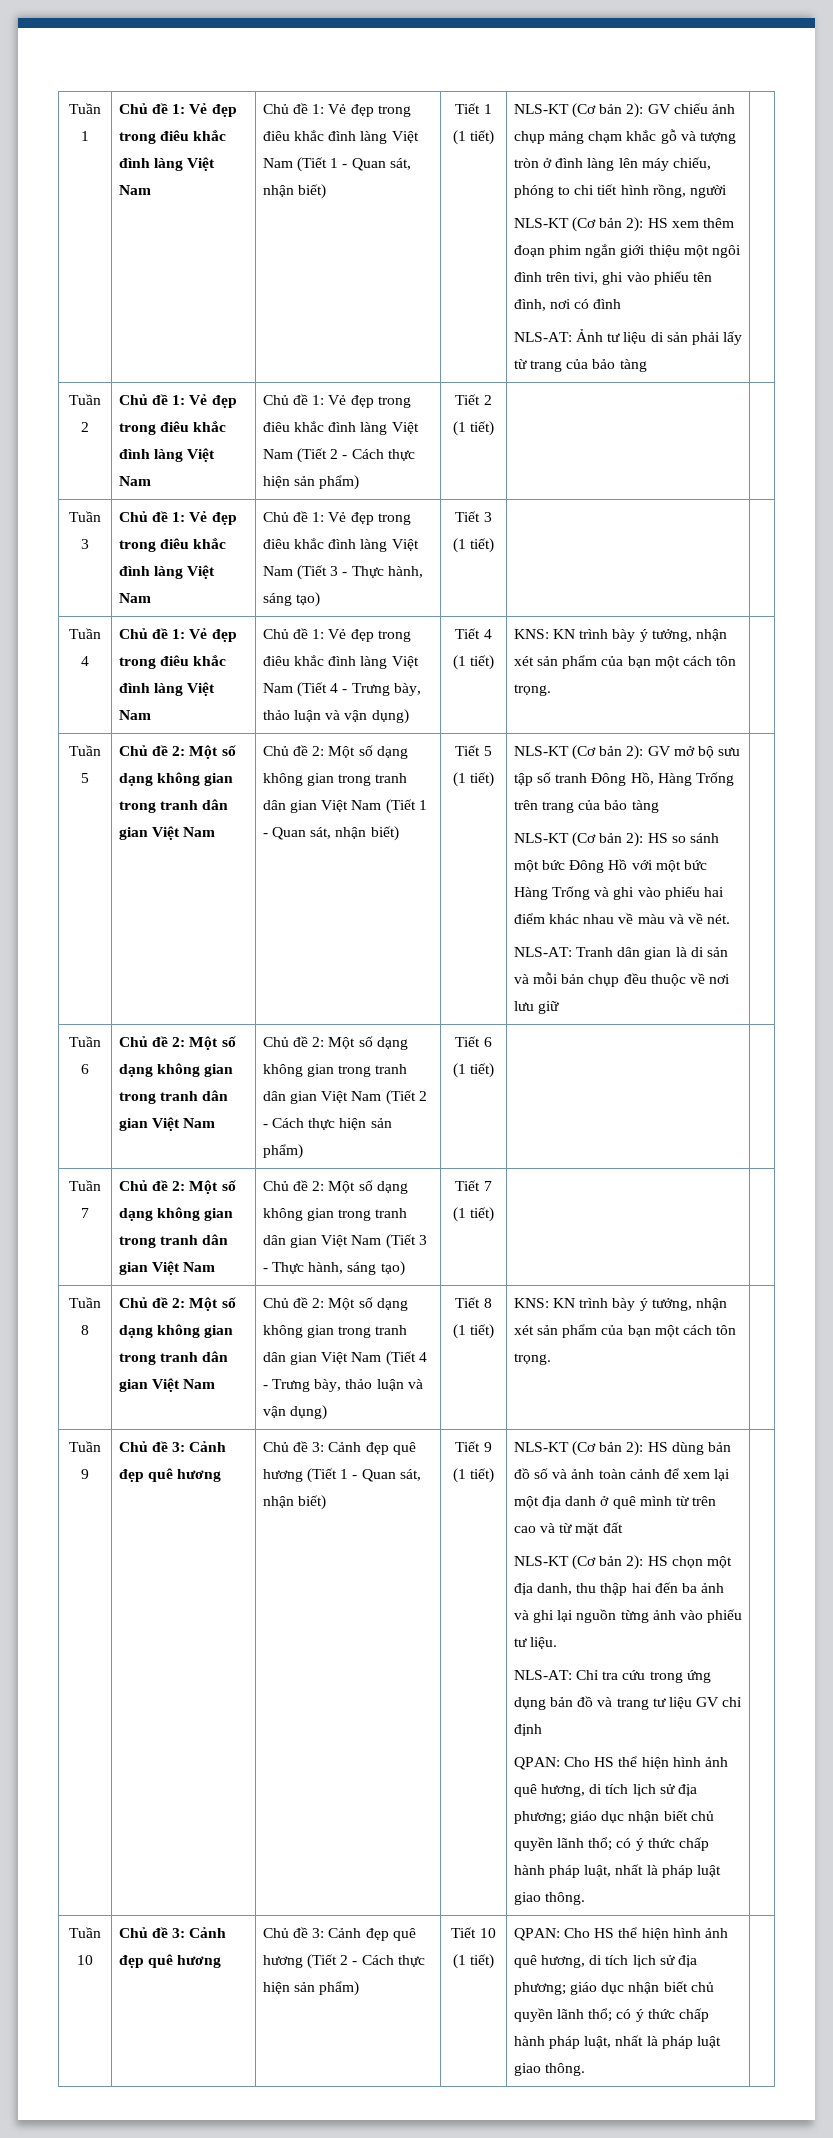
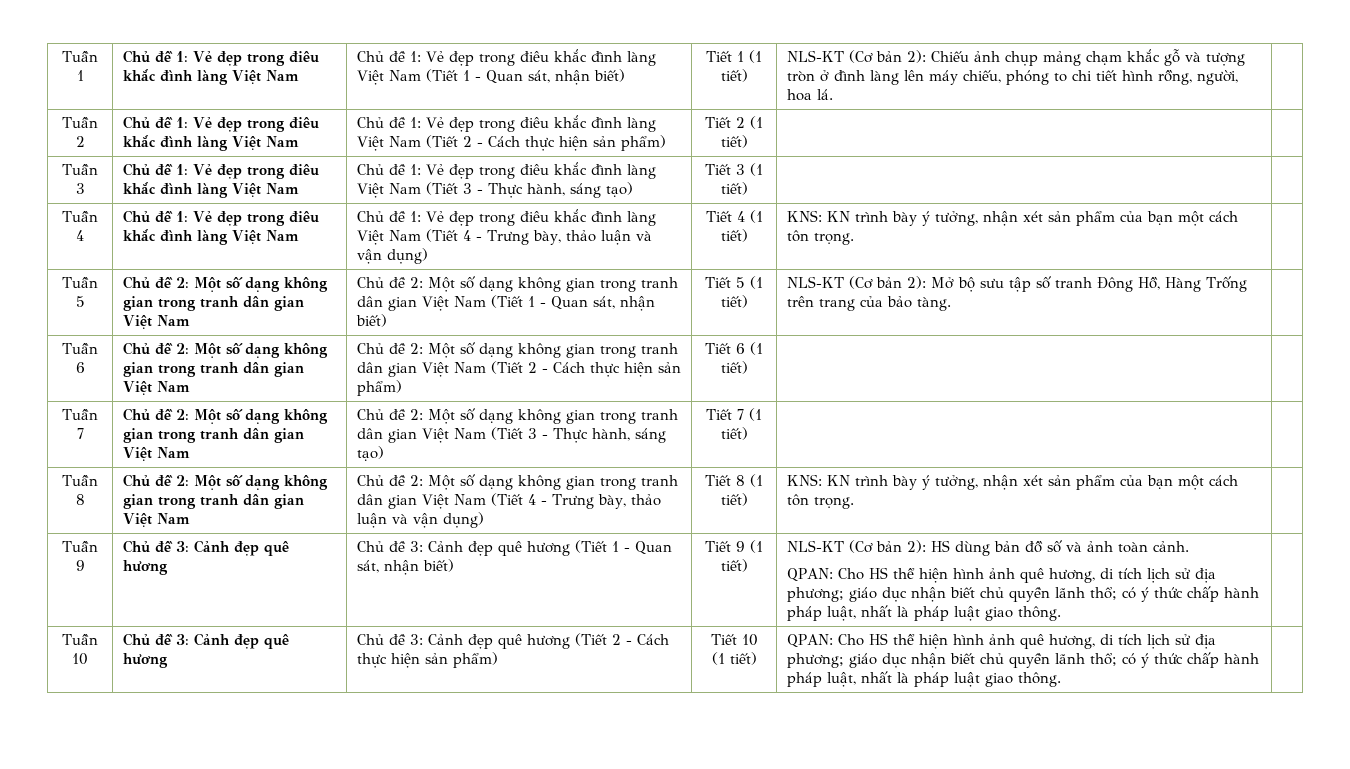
[647,103,708,114] GV chiếu -> [930,51,969,62] Chiếu
[689,185,727,198] [513,217,734,232] [513,244,741,258] [513,271,712,285] [513,299,622,311] [513,329,743,345] [513,359,647,372] người // NLS-KT (Cơ bản 2): HS xem thêm đoạn phim ngắn giới thiệu một ngôi đình trên tivi, ghi vào phiếu tên đình, nơi có đình // NLS-AT: Ảnh tư liệu di sản phải lấy từ trang của bảo tàng -> [1196,70,1238,85] [786,89,833,101] người, hoa lá.
[647,746,695,756] GV mở -> [930,277,954,289] Mở
[631,800,659,813] [513,832,719,847] [513,859,707,873] [513,886,724,900] [513,913,731,924] [513,947,728,960] [513,972,731,987] [513,1001,559,1014] tàng // NLS-KT (Cơ bản 2): HS so sánh một bức Đông Hồ với một bức Hàng Trống và ghi vào phiếu hai điểm khác nhau về màu và về nét. // NLS-AT: Tranh dân gian là di sản và mỗi bản chụp đều thuộc về nơi lưu giữ -> [916,297,951,311] tàng.
[629,1468,731,1481] [513,1496,717,1509] [513,1522,623,1535] [513,1555,732,1570] [513,1582,725,1596] [513,1609,743,1623] [513,1637,557,1649] [513,1670,711,1683] [513,1696,743,1710] [513,1724,542,1736] cảnh để xem lại một địa danh ở quê mình từ trên cao và từ mặt đất // NLS-KT (Cơ bản 2): HS chọn một địa danh, thu thập hai đến ba ảnh và ghi lại nguồn từng ảnh vào phiếu tư liệu. // NLS-AT: Chỉ tra cứu trong ứng dụng bản đồ và trang tư liệu GV chỉ định -> [1152,541,1189,552] cảnh.

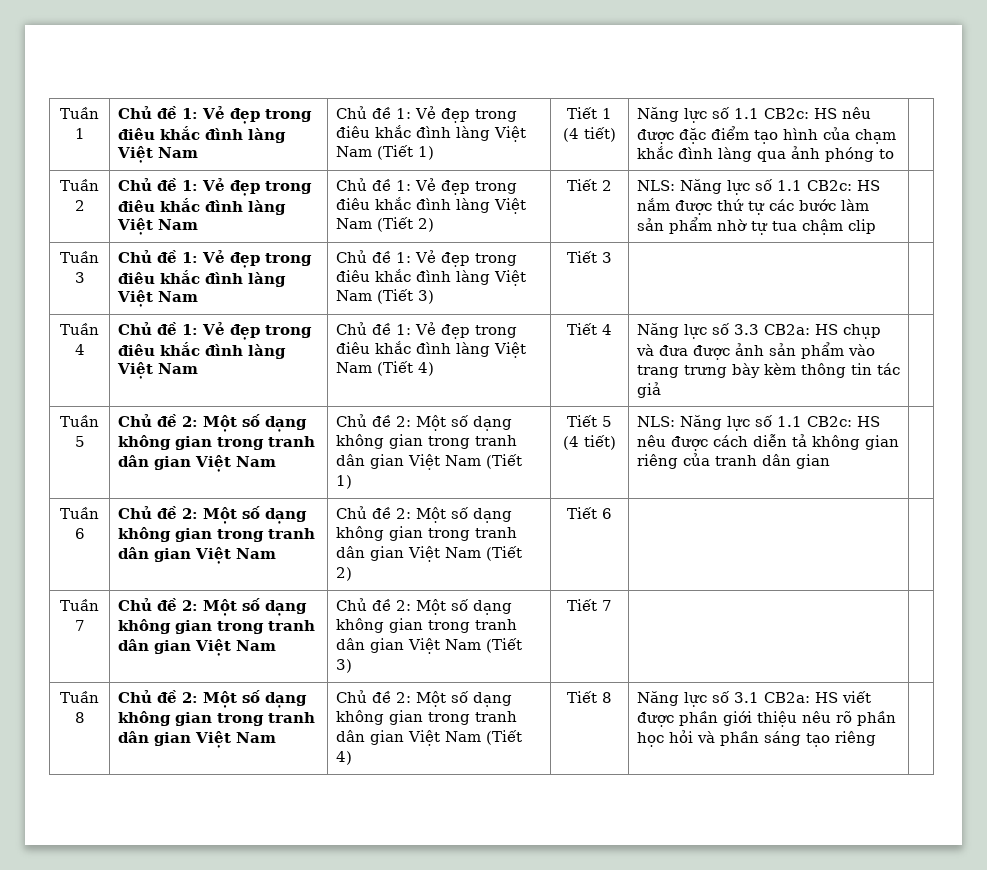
[462,69,625,85] 1 - Quan sát, nhận biết) -> [417,146,434,160] 1)
[749,50,762,63] [720,69,748,82] [786,49,1245,66] [786,69,1238,85] [786,89,833,101] (1 tiết) | NLS-KT (Cơ bản 2): Chiếu ảnh chụp mảng chạm khắc gỗ và tượng tròn ở đình làng lên máy chiếu, phóng to chi tiết hình rồng, người, hoa lá. -> [563,127,616,142] [636,107,871,123] [636,126,896,144] [636,146,894,162] (4 tiết) | Năng lực số 1.1 CB2c: HS nêu được đặc điểm tạo hình của chạm khắc đình làng qua ảnh phóng to
[462,135,666,151] [705,116,763,129] [720,135,748,148] 2 - Cách thực hiện sản phẩm) | Tiết 2 (1 tiết) | -> [417,218,434,232] [567,179,612,191] [636,179,880,195] [636,198,869,215] [636,217,876,235] 2) | Tiết 2 | NLS: Năng lực số 1.1 CB2c: HS nắm được thứ tự các bước làm sản phẩm nhờ tự tua chậm clip
[462,182,633,198] 3 - Thực hành, sáng tạo) -> [417,290,434,304] 3)
[750,163,763,176] [720,182,748,195] (1 tiết) -> (612, 257) none
[462,230,652,245] [356,248,428,264] [705,210,763,223] [720,229,748,242] [786,210,1238,226] [786,230,854,245] 4 - Trưng bày, thảo luận và vận dụng) | Tiết 4 (1 tiết) | KNS: KN trình bày ý tưởng, nhận xét sản phẩm của bạn một cách tôn trọng. -> [417,362,434,376] [567,323,612,335] [636,323,881,339] [635,342,875,360] [636,363,900,378] [636,382,661,398] 4) | Tiết 4 | Năng lực số 3.3 CB2a: HS chụp và đưa được ảnh sản phẩm vào trang trưng bày kèm thông tin tác giả
[527,296,655,311] [355,314,387,327] 1 - Quan sát, nhận biết) -> [335,475,352,489] 1)
[750,276,763,289] [720,295,748,308] [786,276,1247,292] [786,296,951,311] (1 tiết) | NLS-KT (Cơ bản 2): Mở bộ sưu tập số tranh Đông Hồ, Hàng Trống trên trang của bảo tàng. -> [563,435,616,450] [636,415,880,431] [636,434,899,451] [636,453,830,469] (4 tiết) | NLS: Năng lực số 1.1 CB2c: HS nêu được cách diễn tả không gian riêng của tranh dân gian
[527,362,681,377] [356,380,402,396] 2 - Cách thực hiện sản phẩm) -> [335,567,352,581] 2)
[750,342,763,355] [720,361,748,374] (1 tiết) -> (612, 513) none
[527,428,666,443] [356,446,384,461] 3 - Thực hành, sáng tạo) -> [335,659,352,673] 3)
[749,408,762,421] [720,427,748,440] (1 tiết) -> (612, 605) none
[527,494,661,509] [356,512,484,528] [705,474,763,487] [720,493,748,506] [786,474,1238,490] [786,494,854,509] [62,541,99,552] [75,560,85,571] [122,540,289,556] [122,560,168,575] [356,540,672,556] [356,559,454,575] [705,540,763,553] [720,559,748,572] [786,540,1189,556] [786,567,1216,583] [786,586,1259,602] [786,605,1061,621] [62,634,99,645] [72,653,88,665] [122,633,289,649] [122,653,168,668] [356,633,669,649] [356,652,498,668] [710,634,758,646] [711,652,757,665] [786,633,1216,649] [786,652,1259,668] [786,671,1061,687] 4 - Trưng bày, thảo luận và vận dụng) | Tiết 8 (1 tiết) | KNS: KN trình bày ý tưởng, nhận xét sản phẩm của bạn một cách tôn trọng. | // Tuần 9 | Chủ đề 3: Cảnh đẹp quê hương | Chủ đề 3: Cảnh đẹp quê hương (Tiết 1 - Quan sát, nhận biết) | Tiết 9 (1 tiết) | NLS-KT (Cơ bản 2): HS dùng bản đồ số và ảnh toàn cảnh. // QPAN: Cho HS thể hiện hình ảnh quê hương, di tích lịch sử địa phương; giáo dục nhận biết chủ quyền lãnh thổ; có ý thức chấp hành pháp luật, nhất là pháp luật giao thông. | // Tuần 10 | Chủ đề 3: Cảnh đẹp quê hương | Chủ đề 3: Cảnh đẹp quê hương (Tiết 2 - Cách thực hiện sản phẩm) | Tiết 10 (1 tiết) | QPAN: Cho HS thể hiện hình ảnh quê hương, di tích lịch sử địa phương; giáo dục nhận biết chủ quyền lãnh thổ; có ý thức chấp hành pháp luật, nhất là pháp luật giao thông. -> [335,751,352,765] [567,691,612,703] [636,691,871,707] [636,711,896,727] [636,730,876,747] 4) | Tiết 8 | Năng lực số 3.1 CB2a: HS viết được phần giới thiệu nêu rõ phần học hỏi và phần sáng tạo riêng

